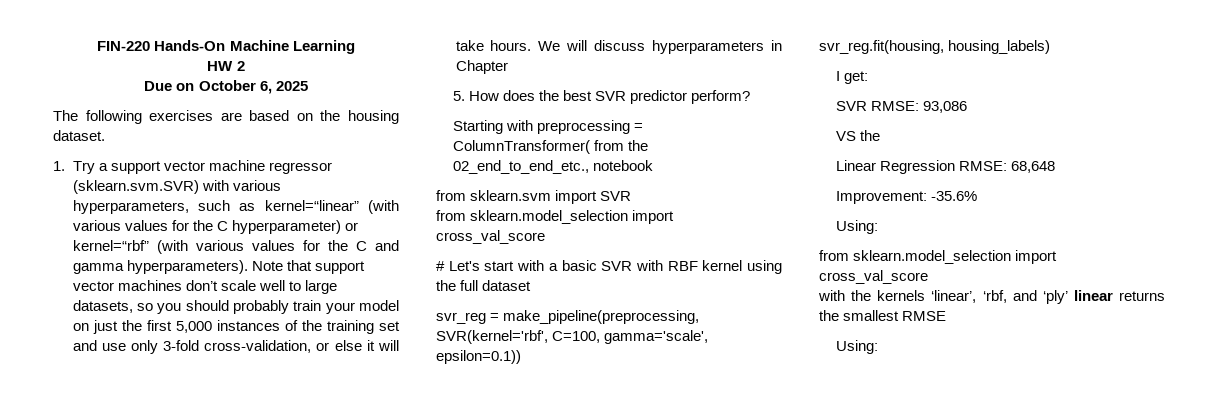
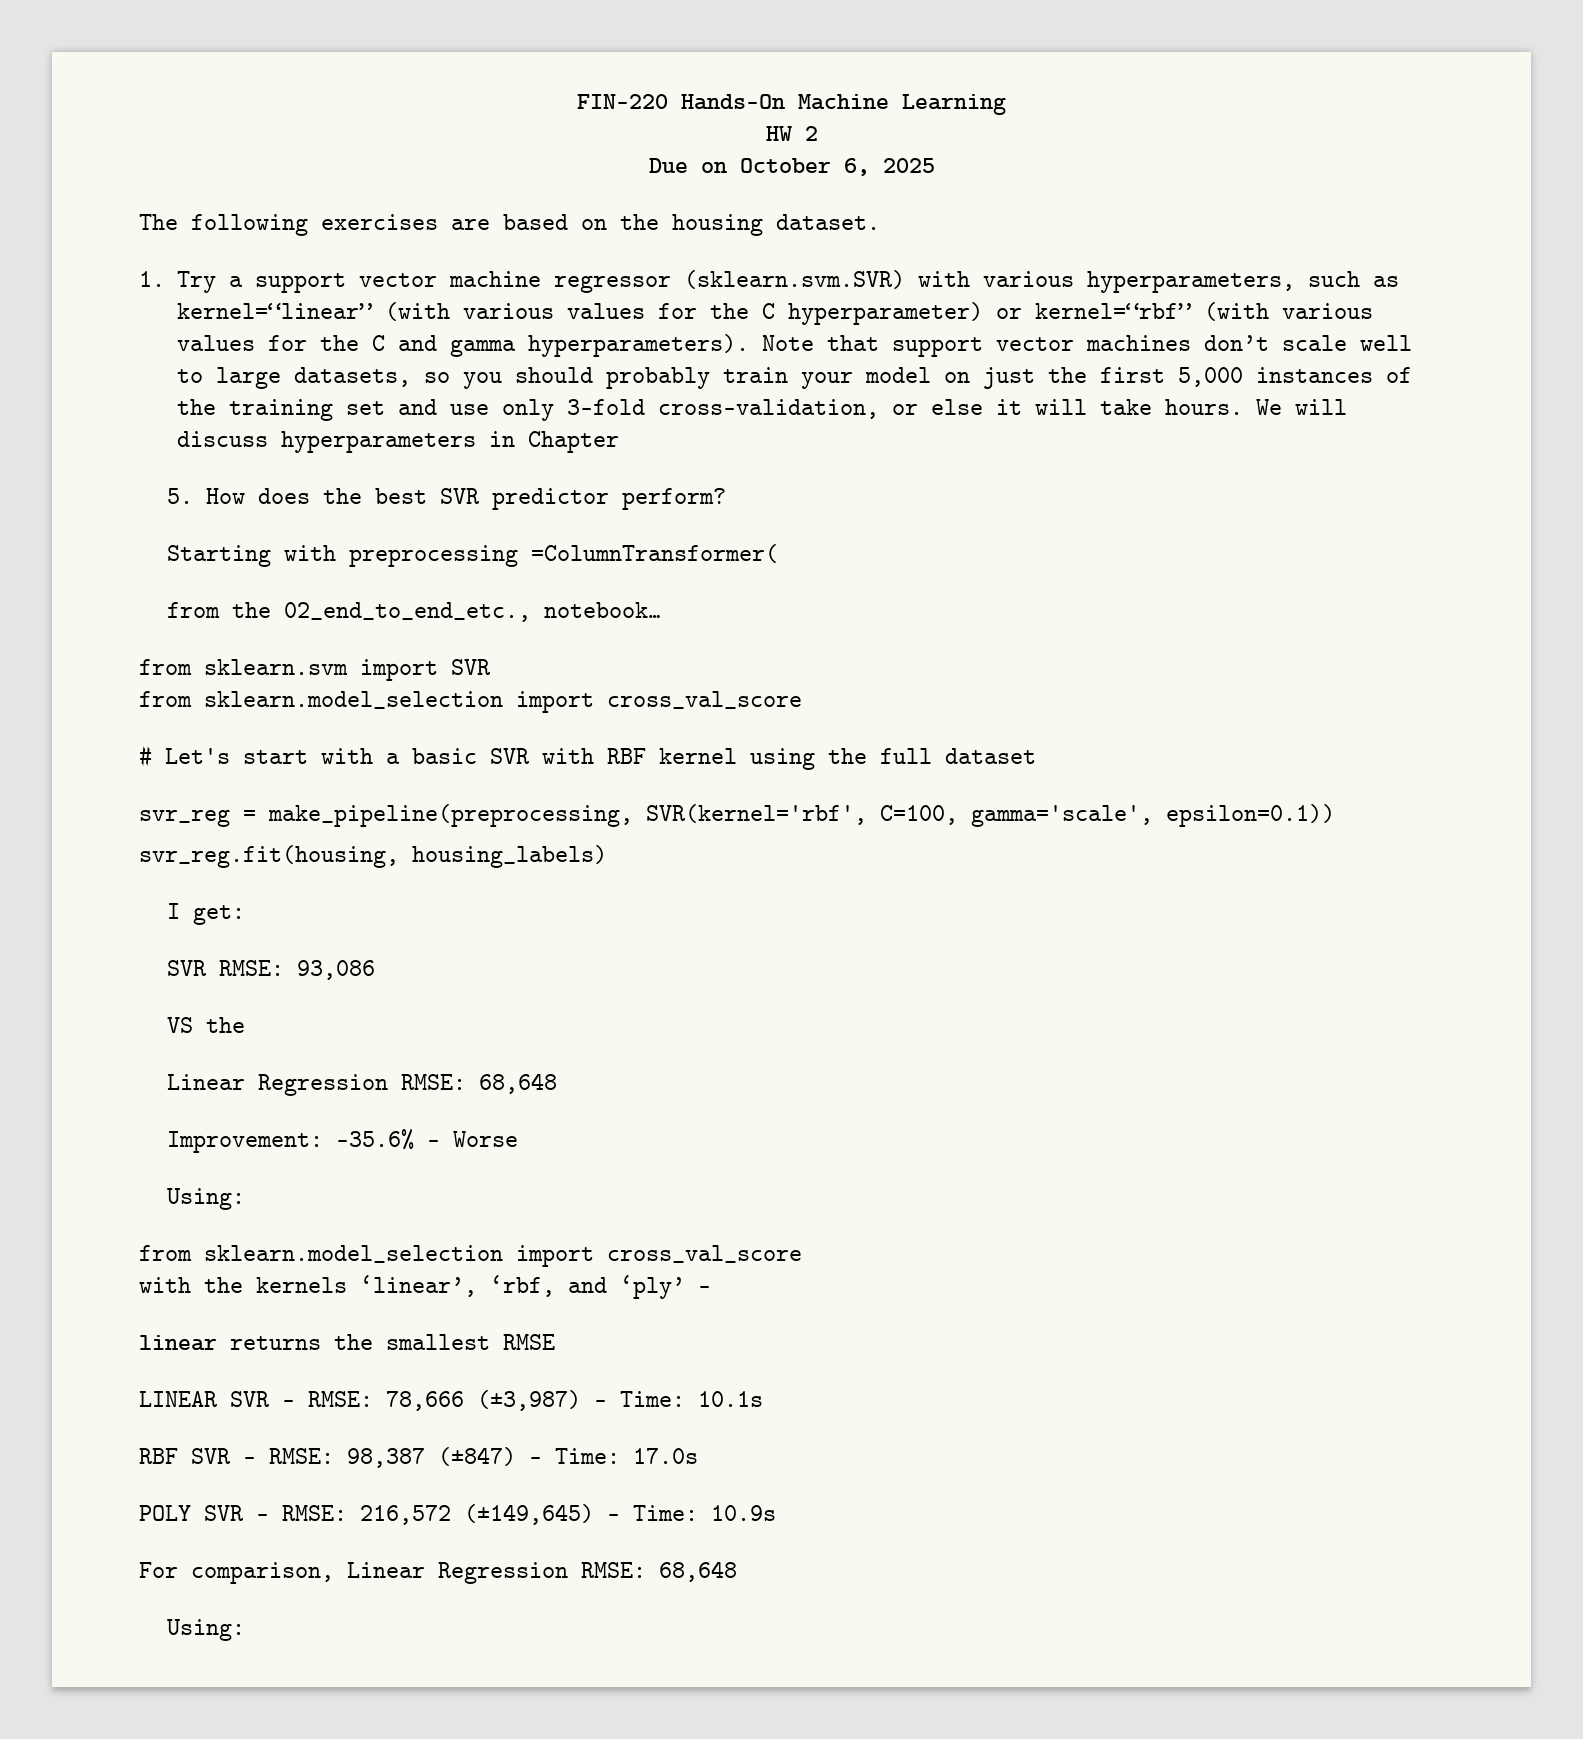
[634,123,644,131] [452,140,590,154] = ColumnTransformer( -> [531,544,779,563] =ColumnTransformer( //
[593,160,654,171] notebook -> [544,602,662,618] notebook…
(978, 196) none -> [427,1131,519,1147] - Worse
(1068, 297) none -> [698,1286,711,1293] - //
(947, 316) none -> [139,1390,763,1411] [139,1447,698,1468] [139,1504,776,1525] [139,1561,737,1584] // LINEAR SVR - RMSE: 78,666 (±3,987) - Time: 10.1s // RBF SVR - RMSE: 98,387 (±847) - Time: 17.0s // POLY SVR - RMSE: 216,572 (±149,645) - Time: 10.9s // For comparison, Linear Regression RMSE: 68,648

